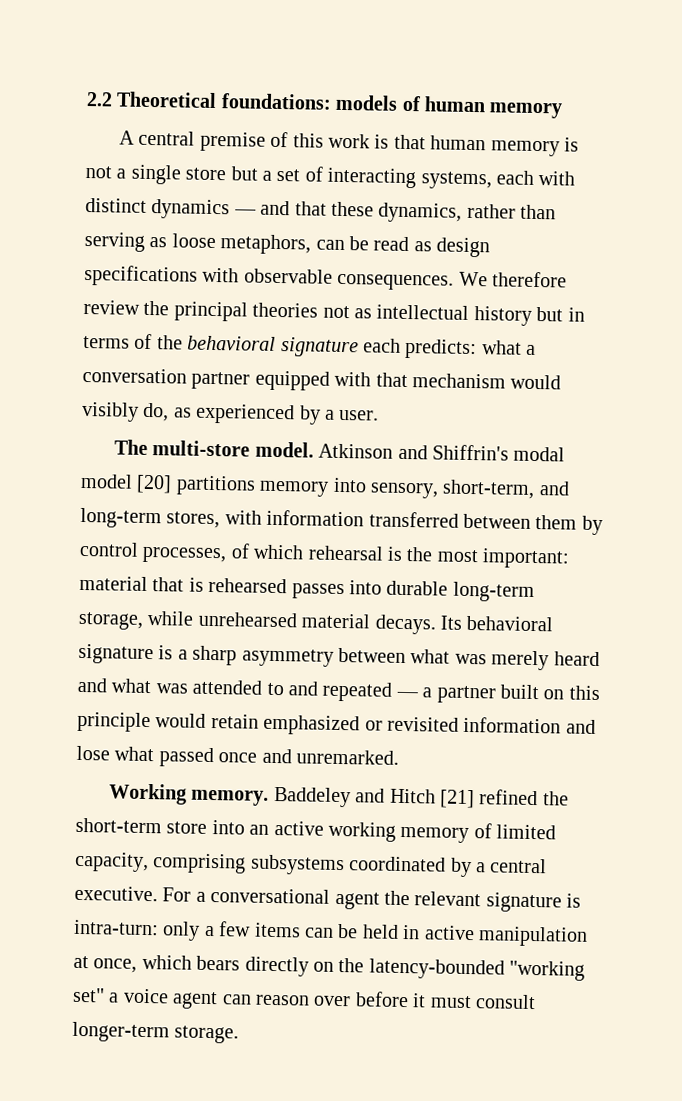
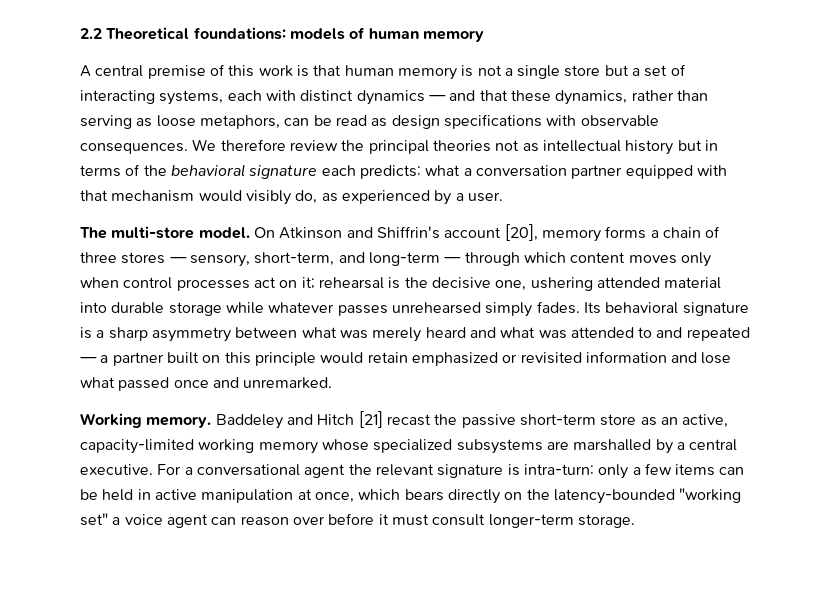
(314, 449) none -> [253,227,275,238] On
[513,446,566,462] [80,473,570,500] [80,507,603,536] [79,541,571,569] [79,575,535,603] [78,611,437,635] modal model [20] partitions memory into sensory, short-term, and long-term stores, with information transferred between them by control processes, of which rehearsal is the most important: material that is rehearsed passes into durable long-term storage, while unrehearsed material decays. -> [444,224,721,242] [80,252,711,267] [80,277,722,291] [80,301,580,317] account [20], memory forms a chain of three stores — sensory, short-term, and long-term — through which content moves only when control processes act on it; rehearsal is the decisive one, ushering attended material into durable storage while whatever passes unrehearsed simply fades.
[479,789,569,806] [75,817,557,844] [74,851,447,876] refined the short-term store into an active working memory of limited capacity, comprising subsystems coordinated -> [386,414,729,428] [80,439,652,454] recast the passive short-term store as an active, capacity-limited working memory whose specialized subsystems are marshalled

